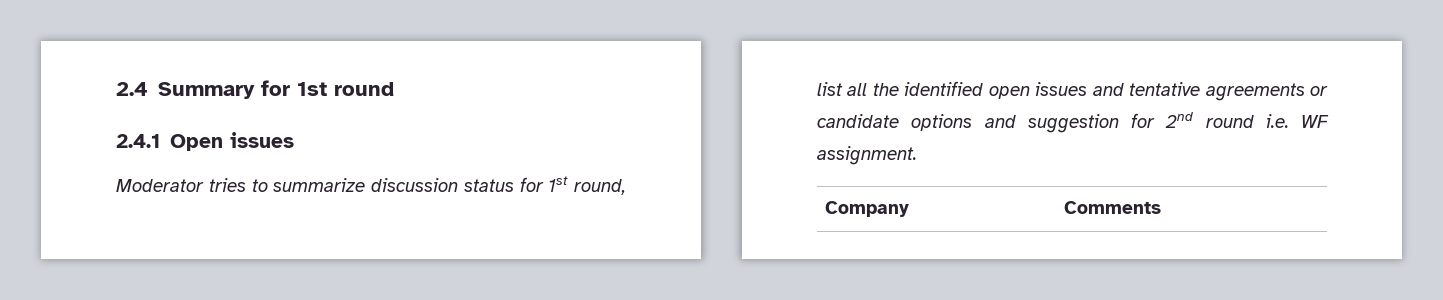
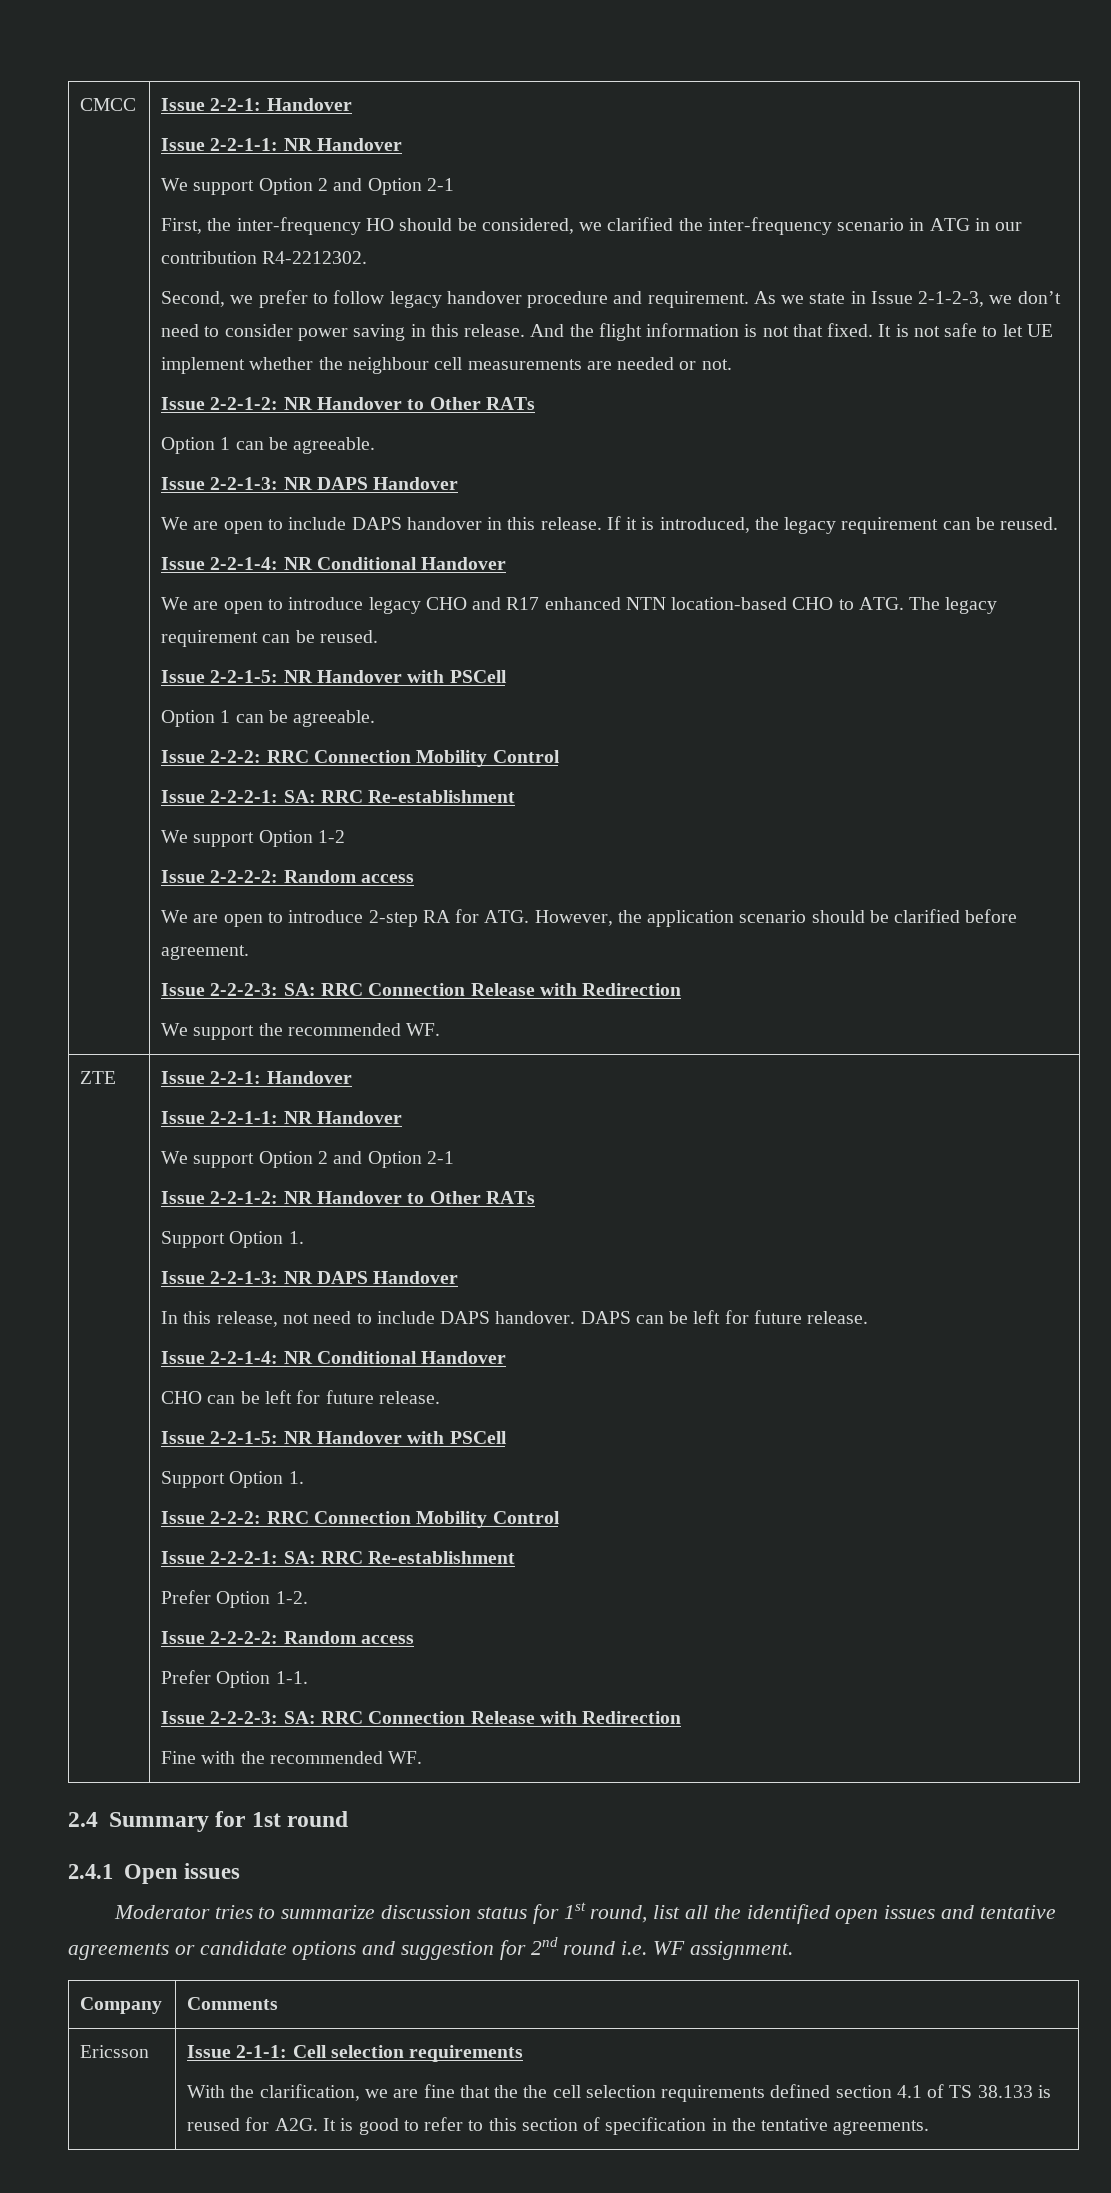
(116, 89) none -> [80,98,137,111] [161,98,352,111] [161,138,402,151] [161,178,454,195] [161,217,1023,235] [161,251,368,264] [161,290,1061,308] [161,323,1054,341] [161,357,732,374] [161,397,535,410] [161,437,376,454] [161,477,459,490] [161,516,1059,534] [161,557,507,570] [161,597,998,614] [161,630,378,647] [161,670,507,683] [161,710,376,727] [161,750,560,767] [161,790,516,803] [161,830,345,847] [161,870,414,883] [161,909,1018,927] [161,945,250,960] [161,983,682,996] [161,1023,441,1040] [80,1071,117,1084] [161,1071,352,1084] [161,1111,402,1124] [161,1151,454,1168] [161,1191,535,1204] [161,1231,304,1248] [161,1271,459,1284] [161,1310,869,1327] [161,1351,507,1364] [161,1390,440,1404] [161,1431,507,1444] [161,1471,304,1488] [161,1511,560,1528] [161,1551,516,1564] [161,1590,308,1608] [161,1631,414,1644] [161,1670,308,1688] [161,1711,682,1724] [161,1751,423,1764] CMCC | Issue 2-2-1: Handover // Issue 2-2-1-1: NR Handover // We support Option 2 and Option 2-1 // First, the inter-frequency HO should be considered, we clarified the inter-frequency scenario in ATG in our contribution R4-2212302. // Second, we prefer to follow legacy handover procedure and requirement. As we state in Issue 2-1-2-3, we don’t need to consider power saving in this release. And the flight information is not that fixed. It is not safe to let UE implement whether the neighbour cell measurements are needed or not. // Issue 2-2-1-2: NR Handover to Other RATs // Option 1 can be agreeable. // Issue 2-2-1-3: NR DAPS Handover // We are open to include DAPS handover in this release. If it is introduced, the legacy requirement can be reused. // Issue 2-2-1-4: NR Conditional Handover // We are open to introduce legacy CHO and R17 enhanced NTN location-based CHO to ATG. The legacy requirement can be reused. // Issue 2-2-1-5: NR Handover with PSCell // Option 1 can be agreeable. // Issue 2-2-2: RRC Connection Mobility Control // Issue 2-2-2-1: SA: RRC Re-establishment // We support Option 1-2 // Issue 2-2-2-2: Random access // We are open to introduce 2-step RA for ATG. However, the application scenario should be clarified before agreement. // Issue 2-2-2-3: SA: RRC Connection Release with Redirection // We support the recommended WF. // ZTE | Issue 2-2-1: Handover // Issue 2-2-1-1: NR Handover // We support Option 2 and Option 2-1 // Issue 2-2-1-2: NR Handover to Other RATs // Support Option 1. // Issue 2-2-1-3: NR DAPS Handover // In this release, not need to include DAPS handover. DAPS can be left for future release. // Issue 2-2-1-4: NR Conditional Handover // CHO can be left for future release. // Issue 2-2-1-5: NR Handover with PSCell // Support Option 1. // Issue 2-2-2: RRC Connection Mobility Control // Issue 2-2-2-1: SA: RRC Re-establishment // Prefer Option 1-2. // Issue 2-2-2-2: Random access // Prefer Option 1-1. // Issue 2-2-2-3: SA: RRC Connection Release with Redirection // Fine with the recommended WF. //
(1161, 207) none -> [80,2045,150,2058] [187,2045,524,2062] [187,2084,1051,2102] [187,2117,930,2135] // Ericsson | Issue 2-1-1: Cell selection requirements // With the clarification, we are fine that the the cell selection requirements defined section 4.1 of TS 38.133 is reused for A2G. It is good to refer to this section of specification in the tentative agreements.

